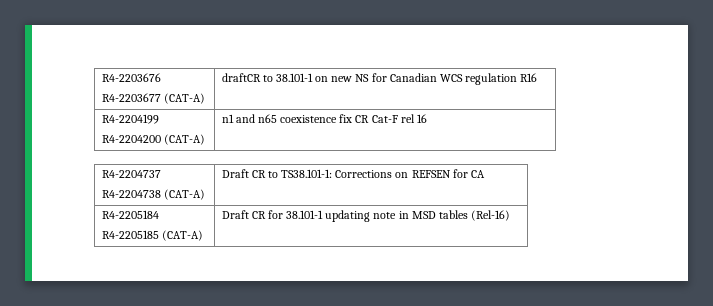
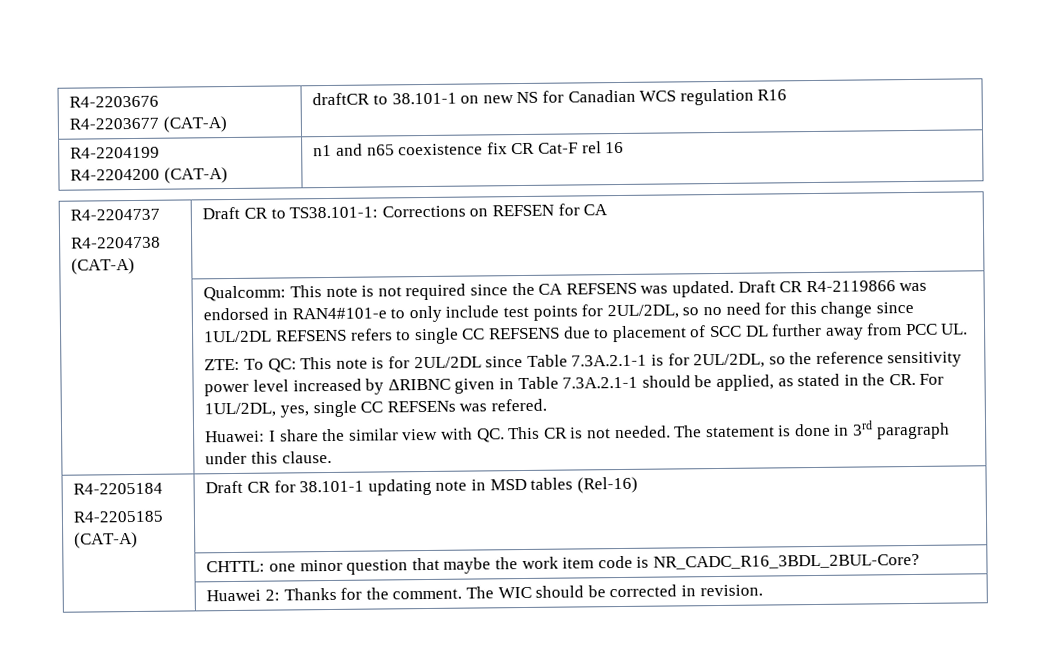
(485, 174) none -> [203,280,928,302] [203,301,914,323] [204,323,969,345] [204,351,963,373] [204,373,945,397] [204,398,547,418] [205,420,950,443] [205,450,332,465] // | Qualcomm: This note is not required since the CA REFSENS was updated. Draft CR R4-2119866 was endorsed in RAN4#101-e to only include test points for 2UL/2DL, so no need for this change since 1UL/2DL REFSENS refers to single CC REFSENS due to placement of SCC DL further away from PCC UL. // ZTE: To QC: This note is for 2UL/2DL since Table 7.3A.2.1-1 is for 2UL/2DL, so the reference sensitivity power level increased by ΔRIBNC given in Table 7.3A.2.1-1 should be applied, as stated in the CR. For 1UL/2DL, yes, single CC REFSENs was refered. // Huawei: I share the similar view with QC. This CR is not needed. The statement is done in 3rd paragraph under this clause.
(510, 215) none -> [206,553,920,575] [206,584,763,602] // | CHTTL: one minor question that maybe the work item code is NR_CADC_R16_3BDL_2BUL-Core? // | Huawei 2: Thanks for the comment. The WIC should be corrected in revision.

